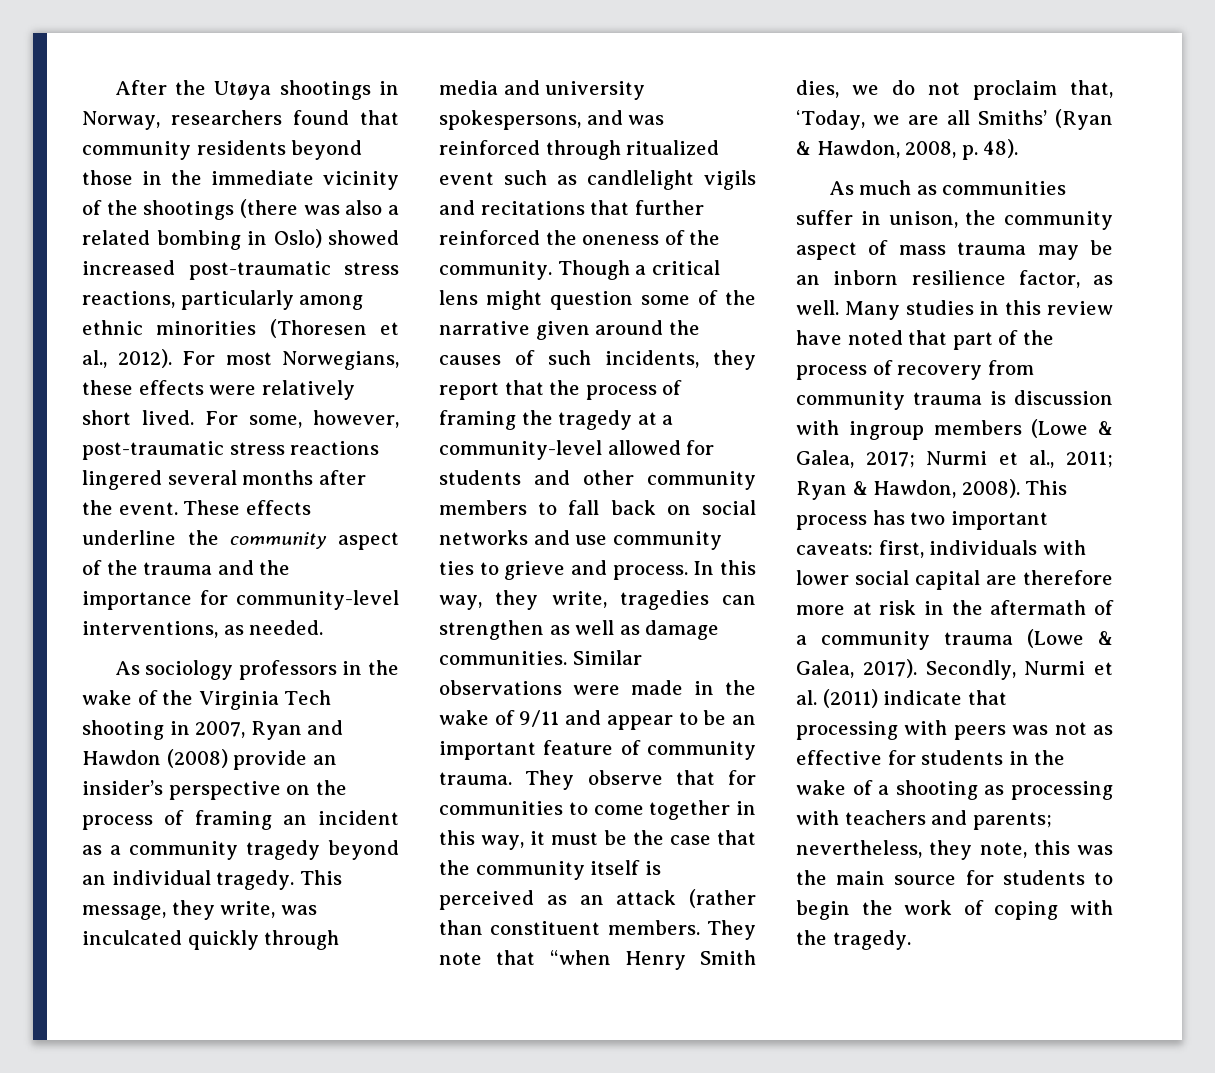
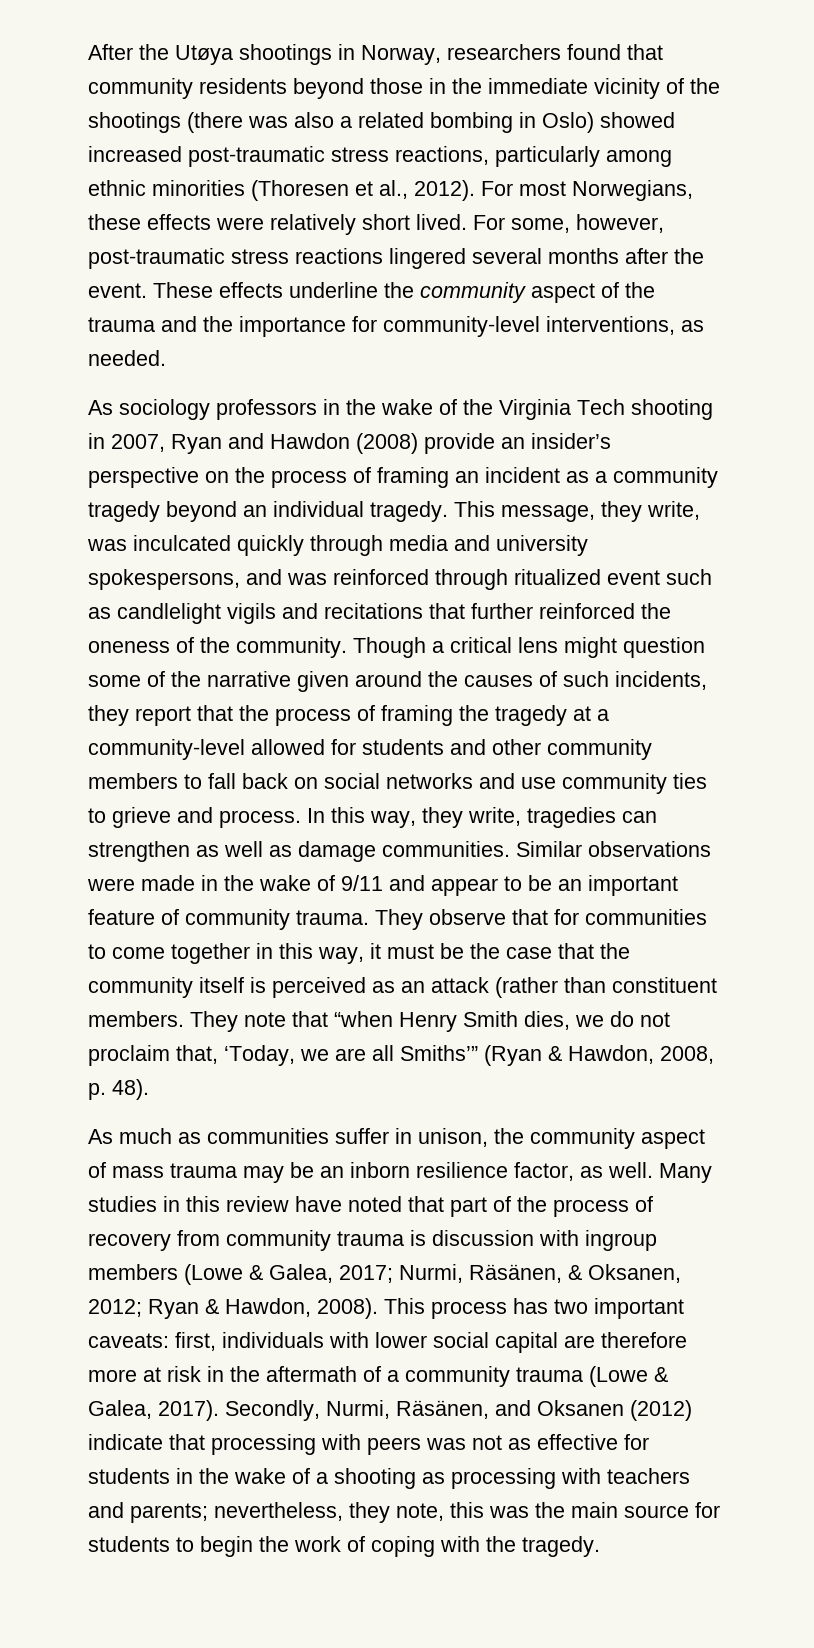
[977,110,1047,125] Smiths’ -> [400,1045,478,1061] Smiths’”
[926,450,1113,468] Nurmi et al., 2011; -> [399,1264,681,1283] [88,1299,142,1317] Nurmi, Räsänen, & Oksanen, 2012;
[1024,661,1113,675] [796,689,878,708] Nurmi et al. (2011) -> [326,1400,692,1421] Nurmi, Räsänen, and Oksanen (2012)

